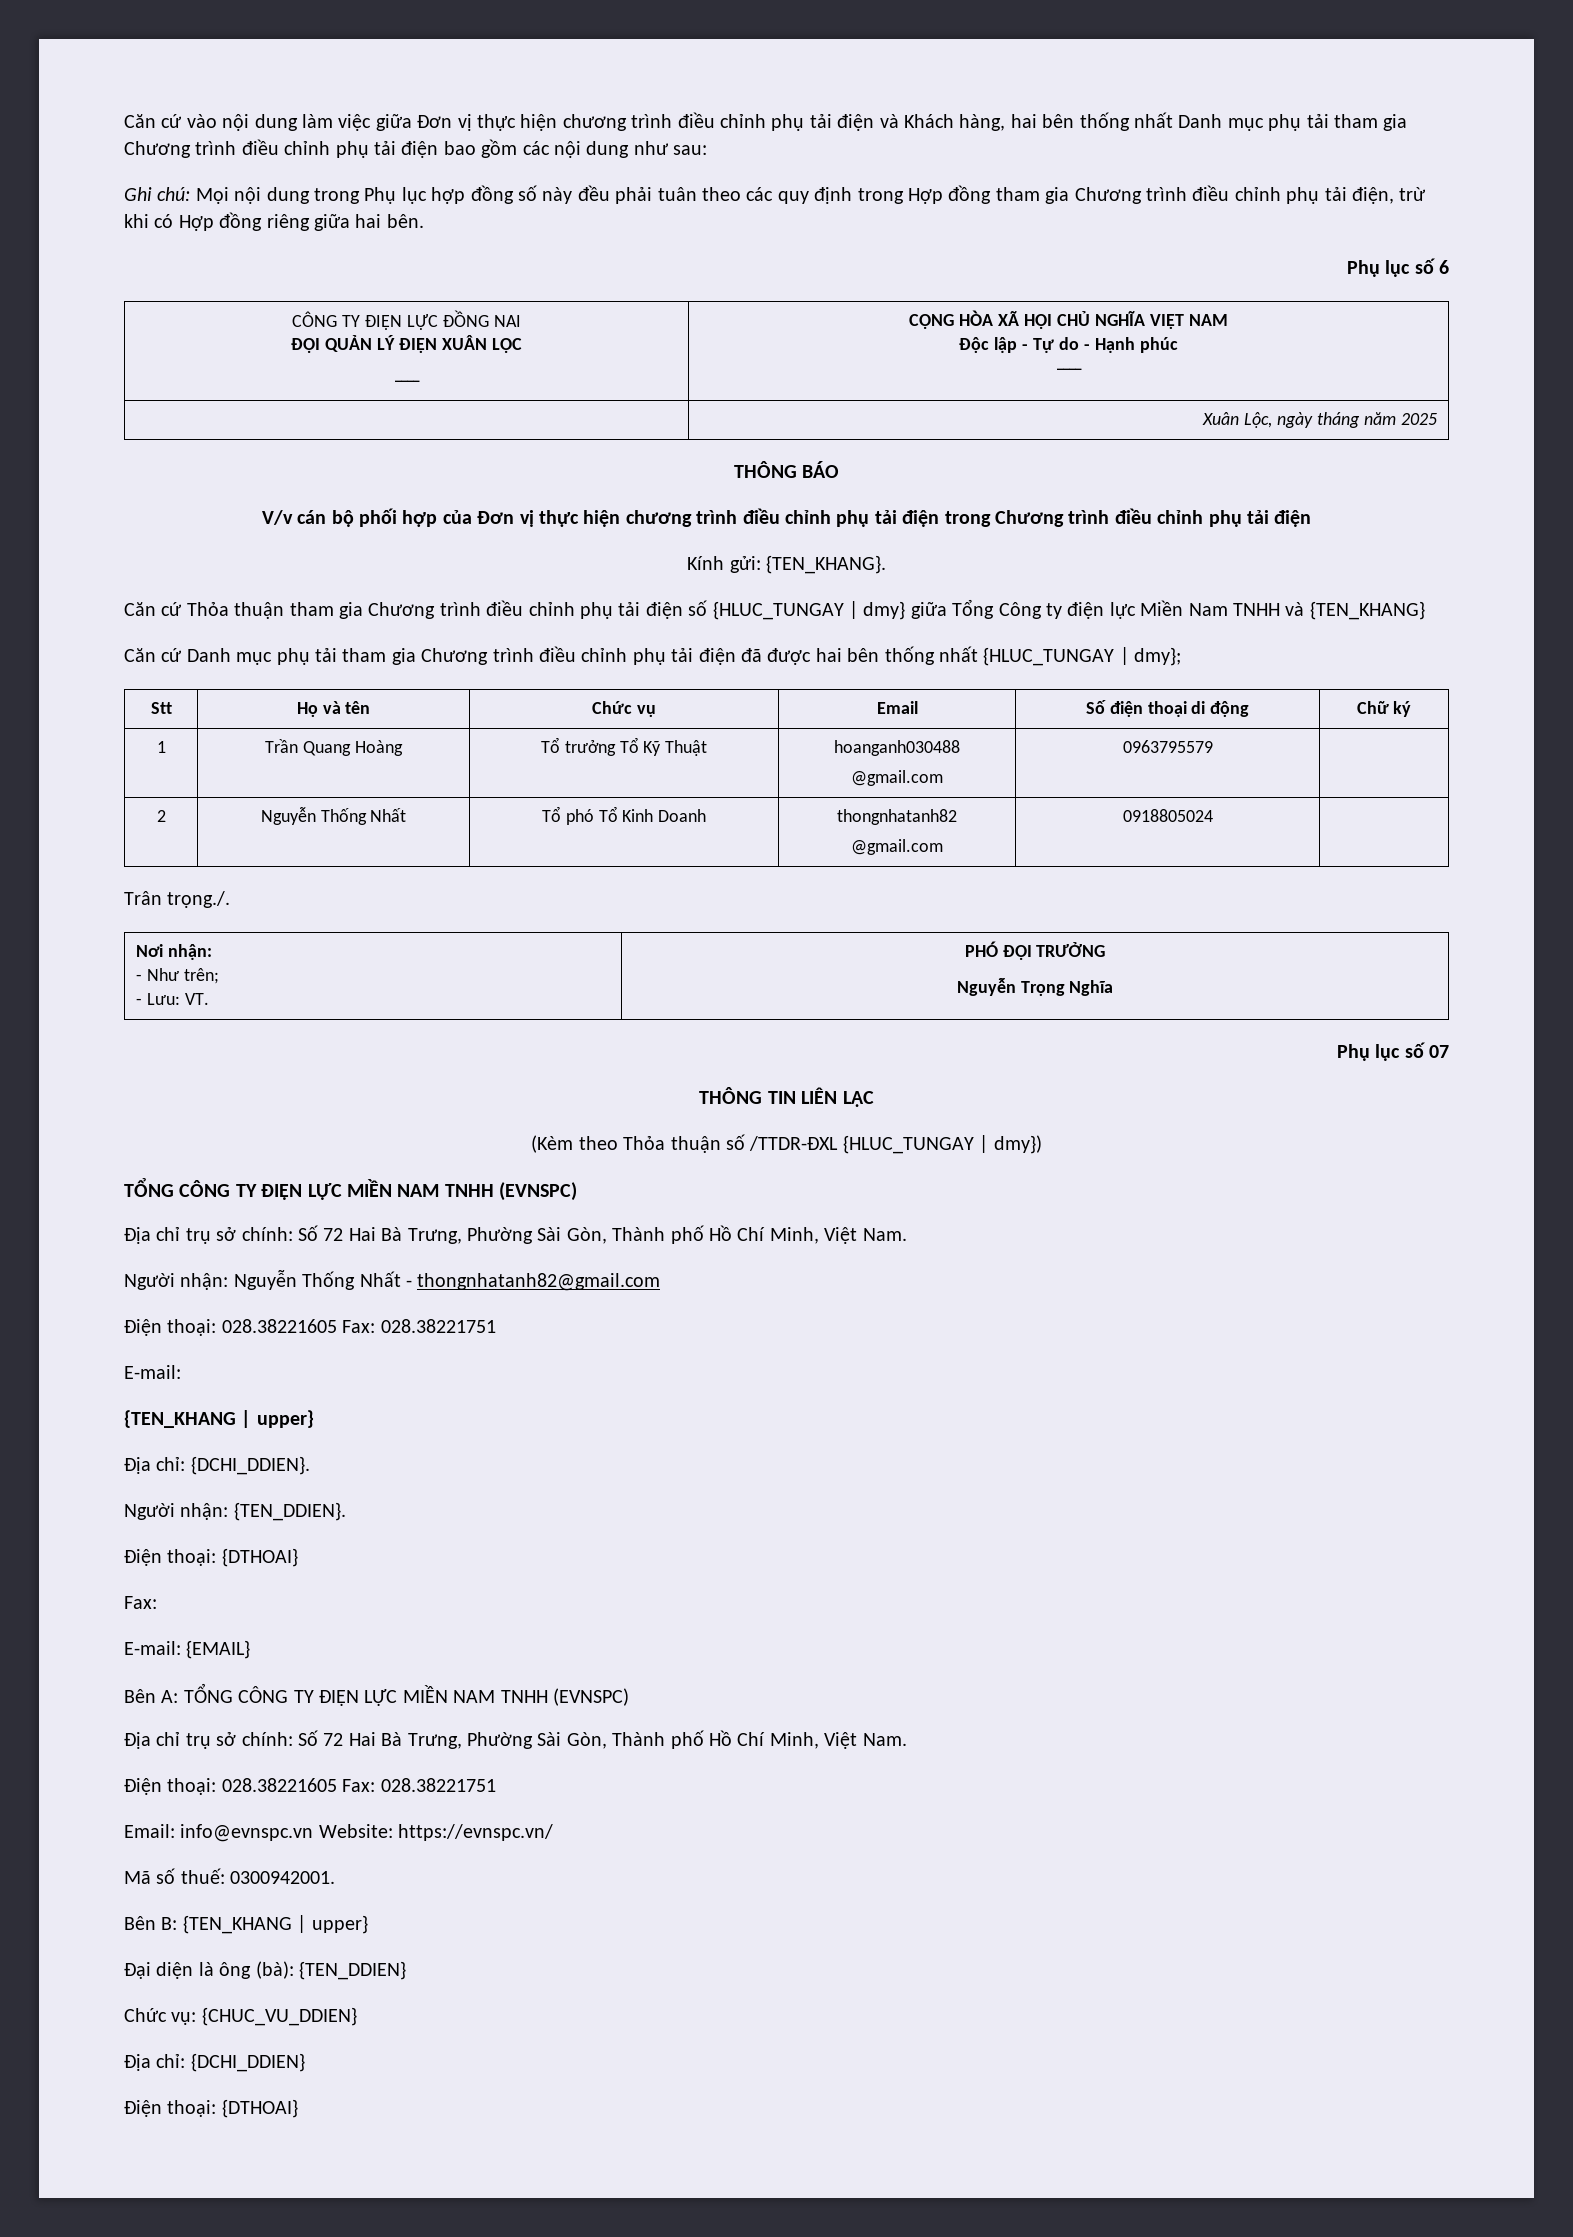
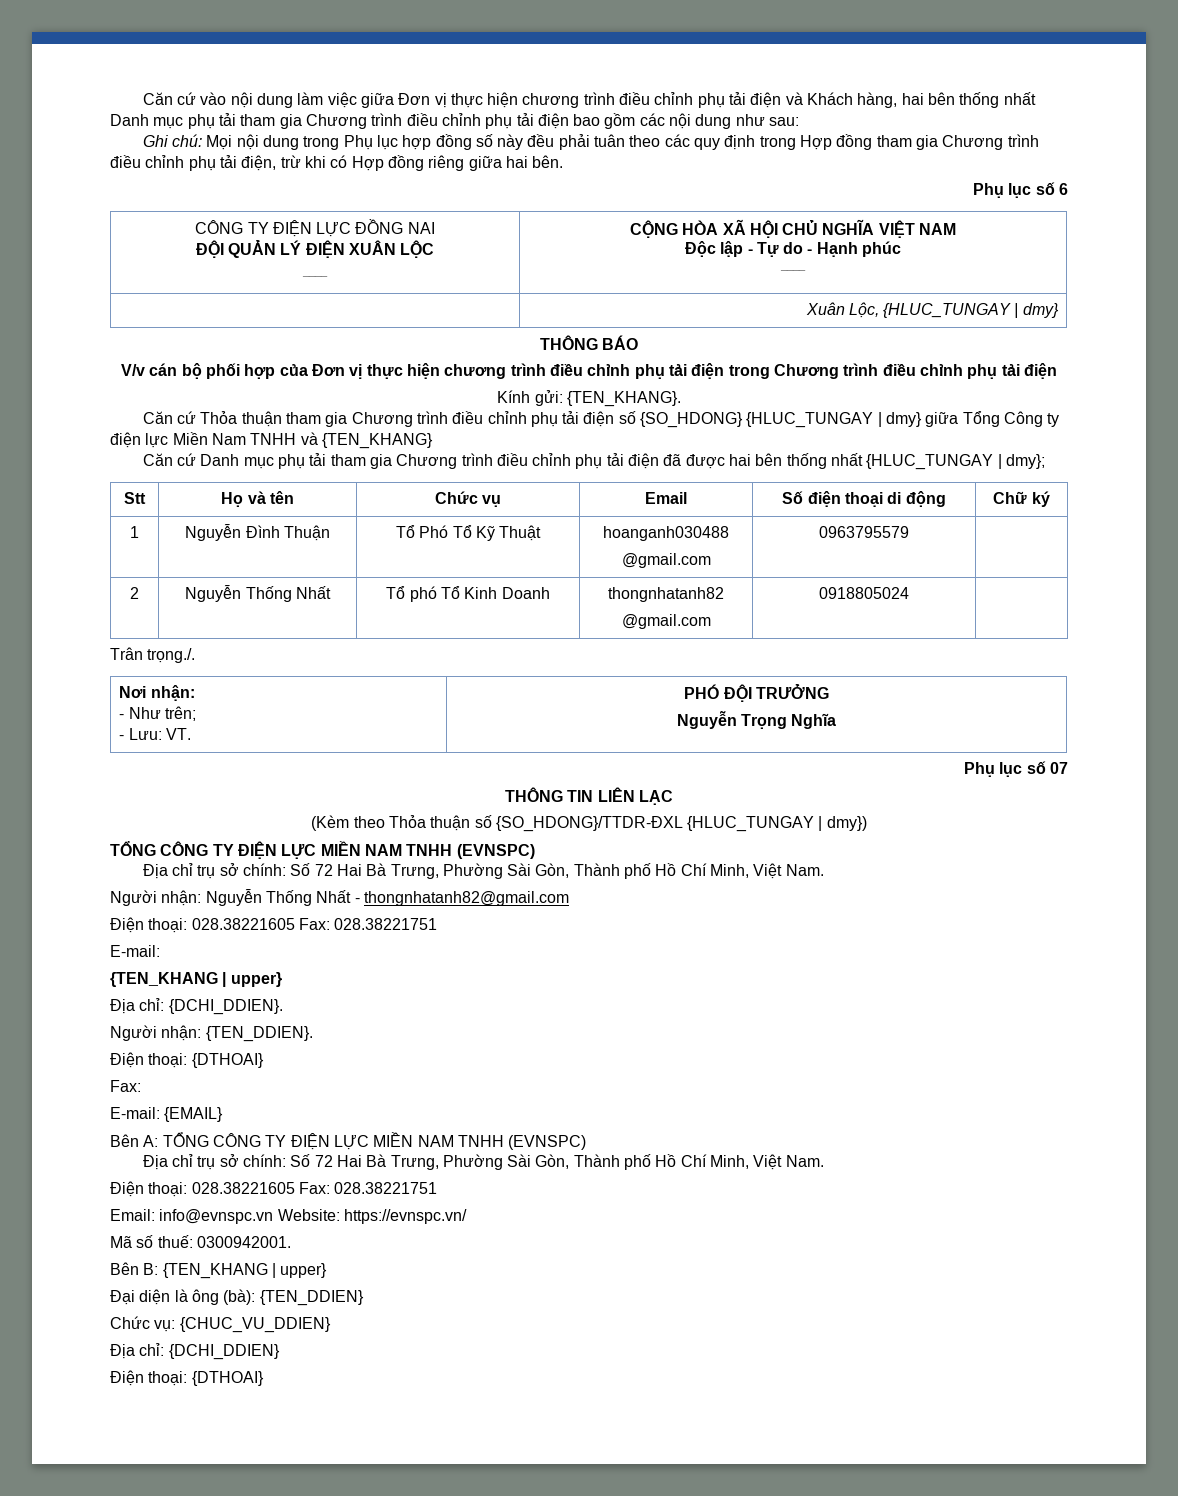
[1276,412,1437,428] ngày tháng năm 2025 -> [883,303,1059,318] {HLUC_TUNGAY | dmy}
(708, 608) none -> [640,412,744,428] {SO_HDONG}
[265,739,403,756] [540,737,616,756] Trần Quang Hoàng | Tổ trưởng -> [185,524,330,541] [395,525,449,538] Nguyễn Đình Thuận | Tổ Phó
[749,1136,839,1151] /TTDR-ĐXL -> [495,816,683,832] {SO_HDONG}/TTDR-ĐXL

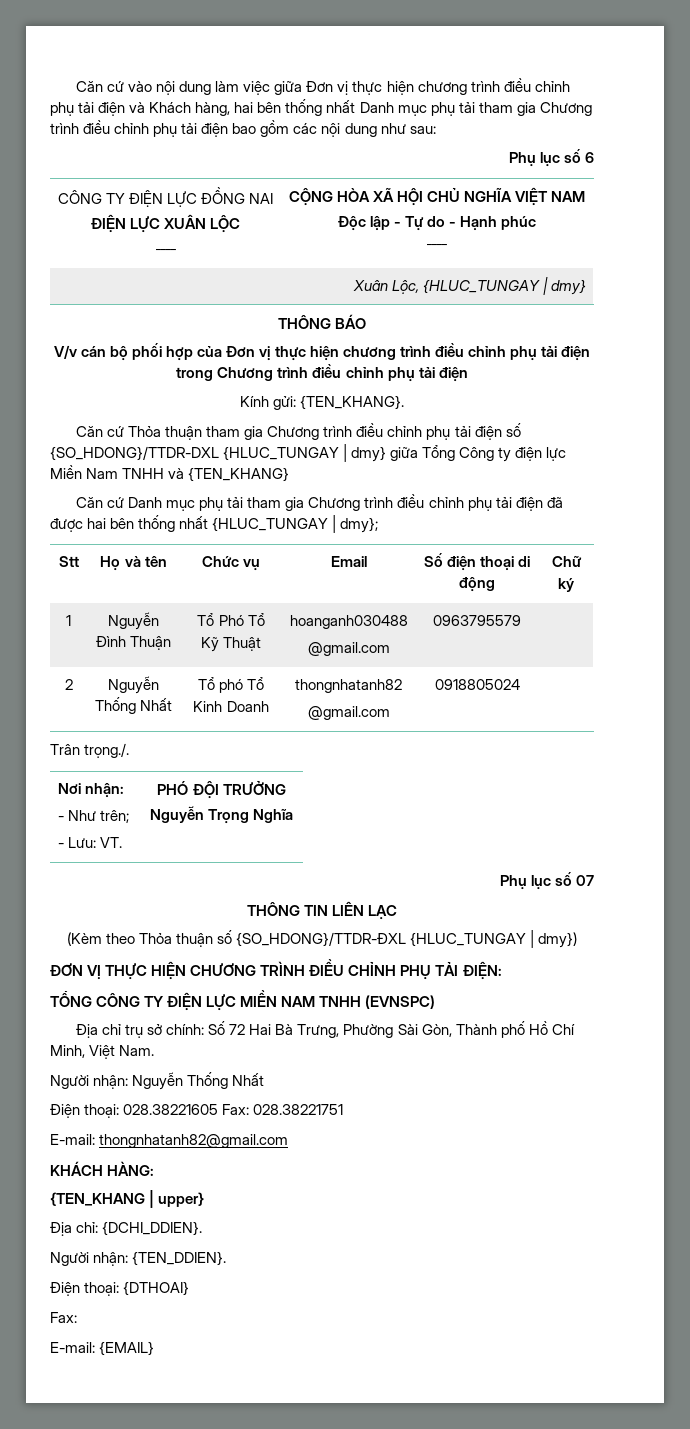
[142,134,1039,150] [110,155,564,171] // Ghi chú: Mọi nội dung trong Phụ lục hợp đồng số này đều phải tuân theo các quy định trong Hợp đồng tham gia Chương trình điều chỉnh phụ tải điện, trừ khi có Hợp đồng riêng giữa hai bên. -> (436, 130) none
[195,240,345,258] ĐỘI QUẢN LÝ ĐIỆN -> [90,214,160,233] ĐIỆN LỰC
[640,412,744,428] {SO_HDONG} -> [50,446,219,461] {SO_HDONG}/TTDR-DXL
(867, 823) none -> [50,959,502,980] // ĐƠN VỊ THỰC HIỆN CHƯƠNG TRÌNH ĐIỀU CHỈNH PHỤ TẢI ĐIỆN:
[354,891,569,906] - thongnhatanh82@gmail.com -> (265, 1079) none
(160, 951) none -> [99,1134,289,1148] [50,1161,155,1176] thongnhatanh82@gmail.com // KHÁCH HÀNG:
[110,1132,587,1150] [142,1154,824,1170] [110,1181,438,1197] [110,1209,467,1224] [110,1235,291,1248] [110,1262,328,1279] [110,1289,364,1306] [110,1316,331,1333] [110,1343,280,1360] [110,1370,264,1386] // Bên A: TỔNG CÔNG TY ĐIỆN LỰC MIỀN NAM TNHH (EVNSPC) // Địa chỉ trụ sở chính: Số 72 Hai Bà Trưng, Phường Sài Gòn, Thành phố Hồ Chí Minh, Việt Nam. // Điện thoại: 028.38221605 Fax: 028.38221751 // Email: info@evnspc.vn Website: https://evnspc.vn/ // Mã số thuế: 0300942001. // Bên B: {TEN_KHANG | upper} // Đại diện là ông (bà): {TEN_DDIEN} // Chức vụ: {CHUC_VU_DDIEN} // Địa chỉ: {DCHI_DDIEN} // Điện thoại: {DTHOAI} -> (155, 1348) none

